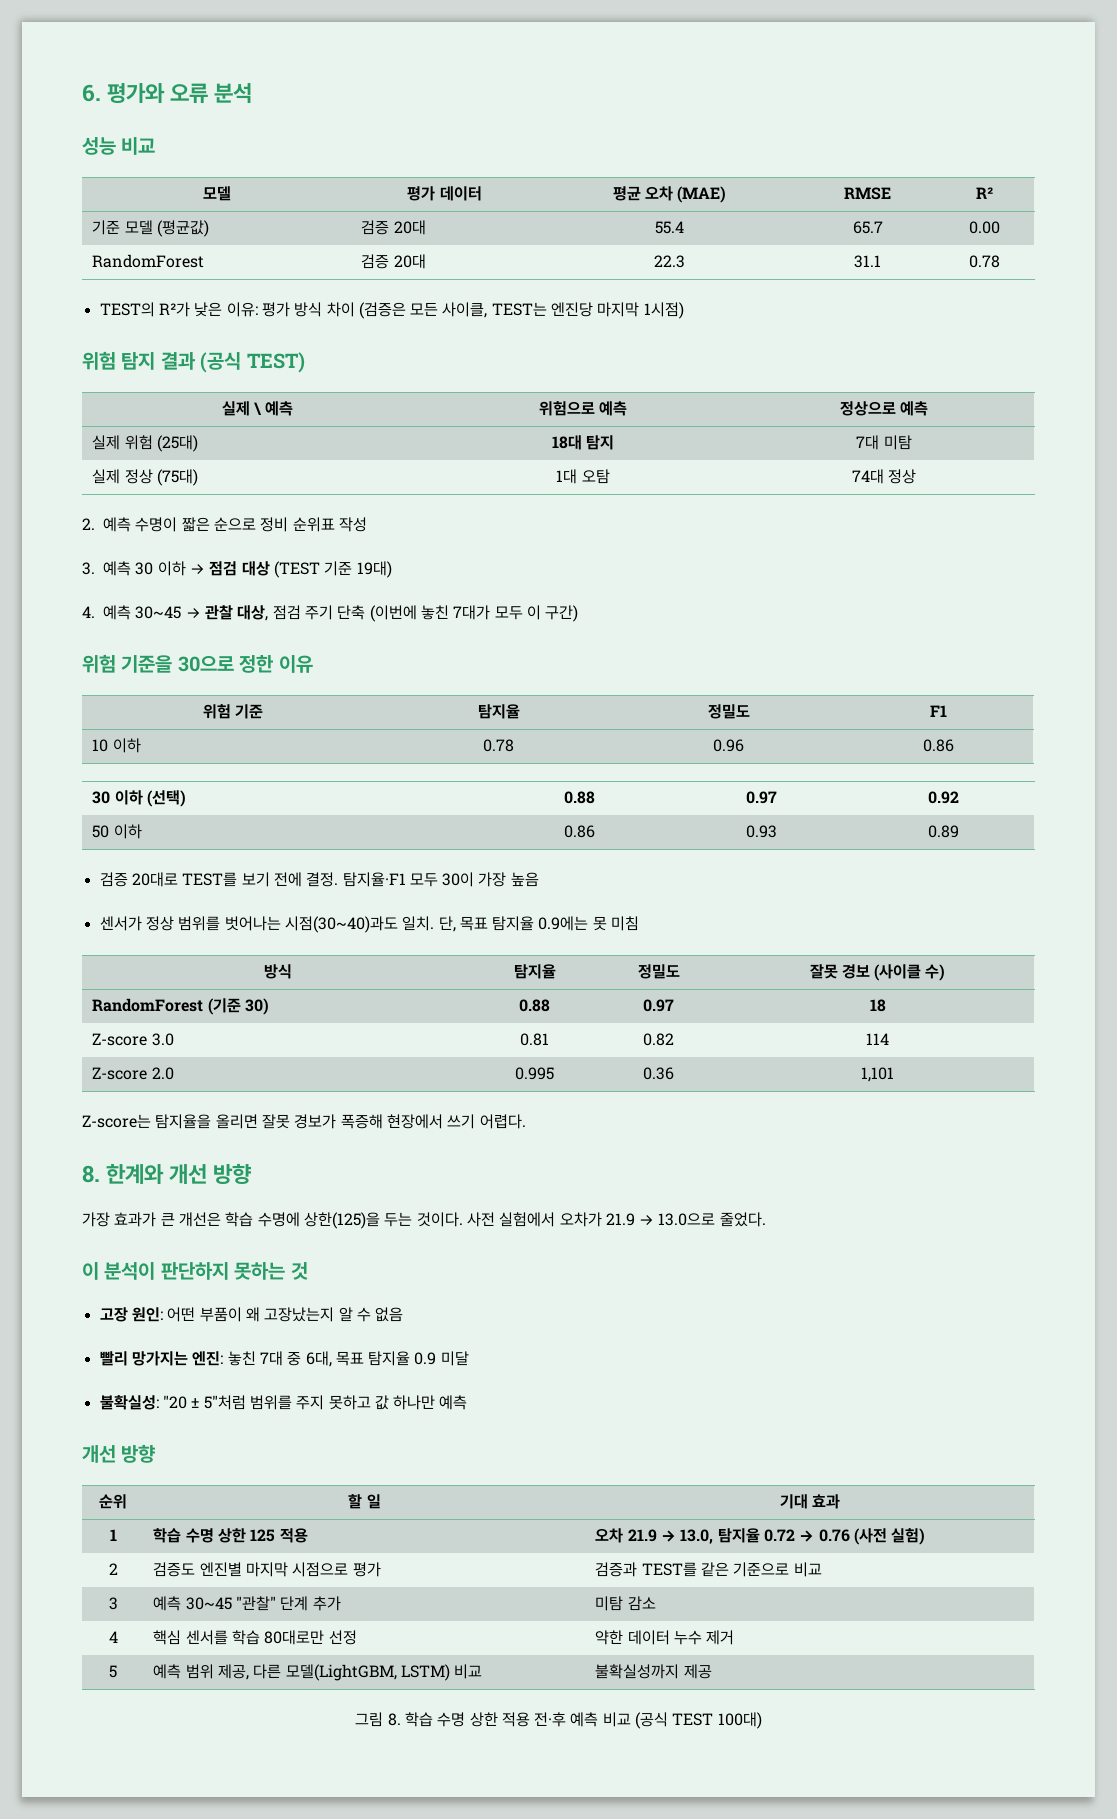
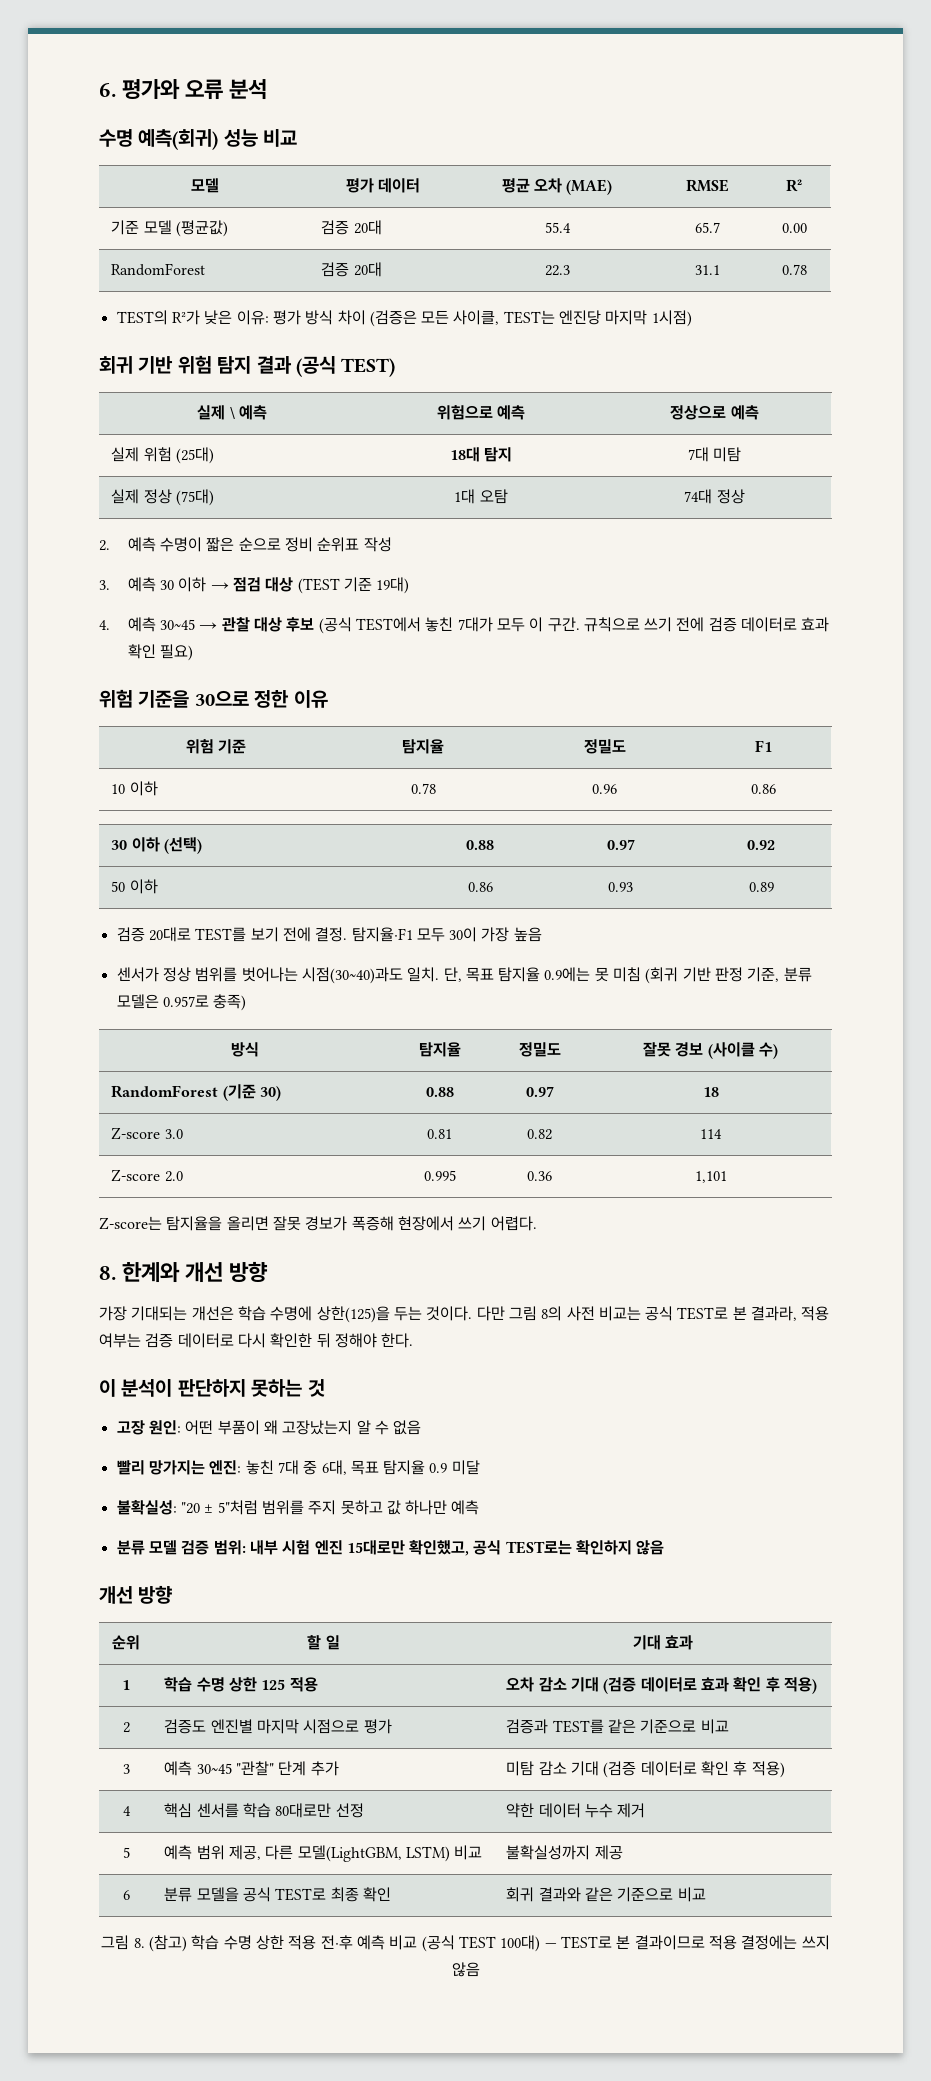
(253, 93) none -> [99,129,219,150] 수명 예측(회귀)
(684, 310) none -> [99,356,174,374] 회귀 기반
[237,605,579,622] 대상, 점검 주기 단축 (이번에 놓친 7대가 모두 이 구간) -> [253,617,830,634] [127,644,193,661] 대상 후보 (공식 TEST에서 놓친 7대가 모두 이 구간. 규칙으로 쓰기 전에 검증 데이터로 효과 확인 필요)
(640, 923) none -> [645,967,812,984] [116,994,247,1011] (회귀 기반 판정 기준, 분류 모델은 0.957로 충족)
[114,1212,175,1227] 효과가 큰 -> [131,1306,188,1321] 기대되는
[466,1212,766,1227] 사전 실험에서 오차가 21.9 → 13.0으로 줄었다. -> [476,1306,830,1321] [99,1333,414,1348] 다만 그림 8의 사전 비교는 공식 TEST로 본 결과라, 적용 여부는 검증 데이터로 다시 확인한 뒤 정해야 한다.
(468, 1402) none -> [116,1540,665,1556] // 분류 모델 검증 범위: 내부 시험 엔진 15대로만 확인했고, 공식 TEST로는 확인하지 않음
[627,1528,926,1545] 21.9 → 13.0, 탐지율 0.72 → 0.76 (사전 실험) -> [538,1677,817,1694] 감소 기대 (검증 데이터로 효과 확인 후 적용)
(656, 1603) none -> [571,1761,785,1778] 기대 (검증 데이터로 확인 후 적용)
(712, 1671) none -> [122,1890,130,1900] [164,1887,392,1902] [506,1887,706,1902] // 6 | 분류 모델을 공식 TEST로 최종 확인 | 회귀 결과와 같은 기준으로 비교
(401, 1719) none -> [149,1935,188,1952] (참고)
(762, 1720) none -> [544,1935,830,1950] [451,1962,480,1977] — TEST로 본 결과이므로 적용 결정에는 쓰지 않음

